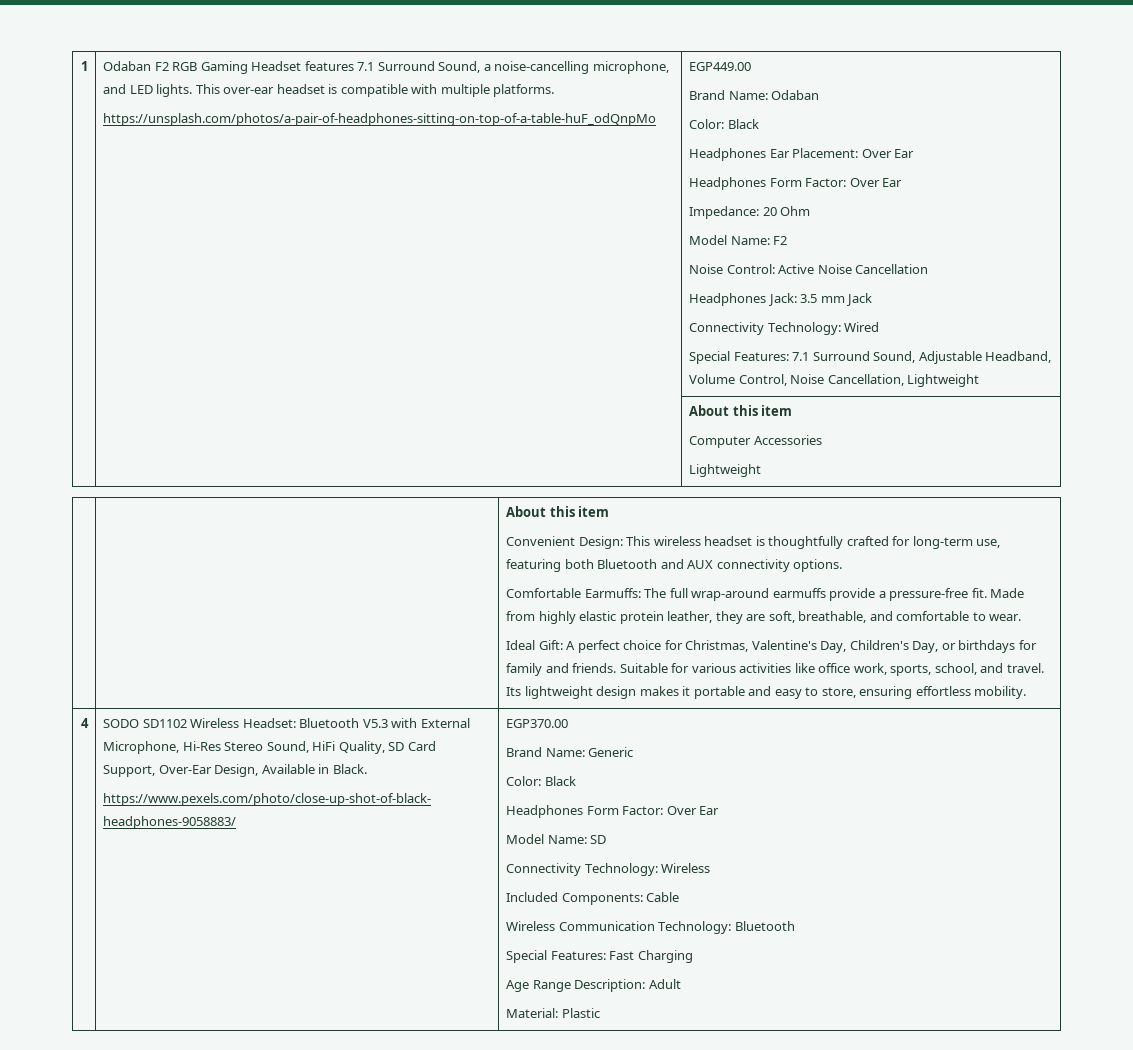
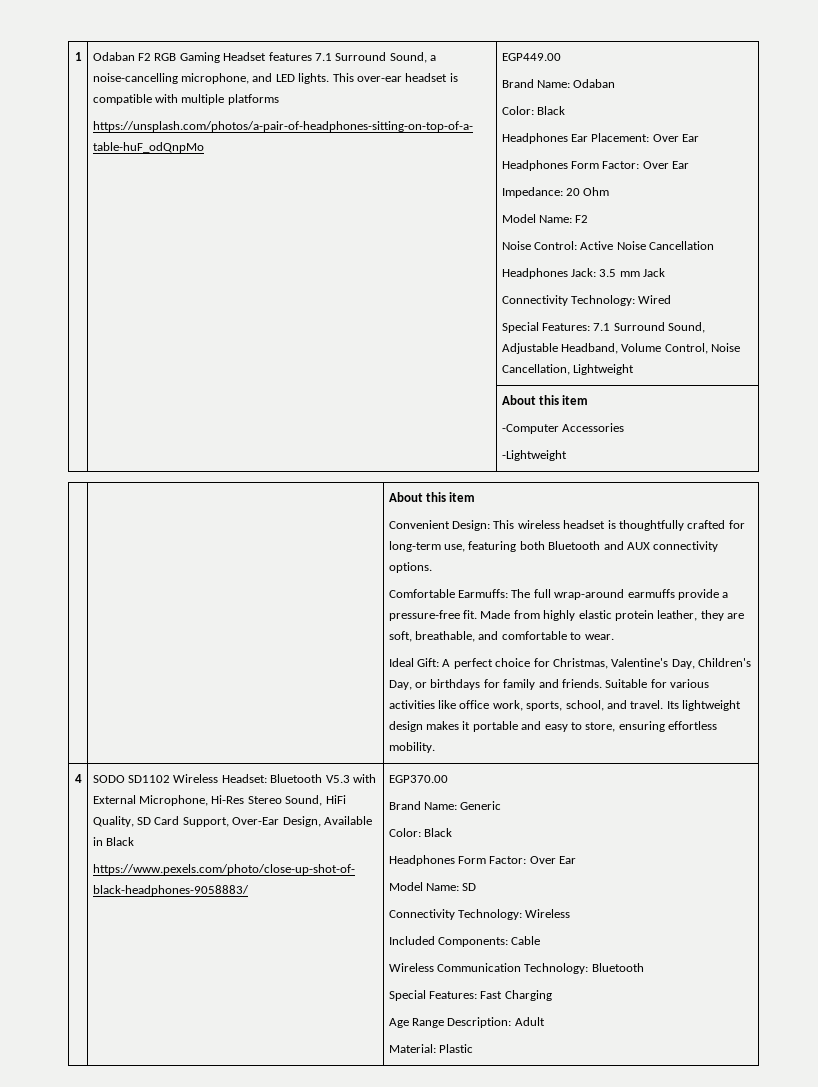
[493,84,555,97] platforms. -> [227,94,279,105] platforms
[688,436,751,448] Computer -> [501,424,559,434] -Computer
[688,464,761,477] Lightweight -> [501,450,567,461] -Lightweight
[332,764,367,774] Black. -> [106,837,135,846] Black

